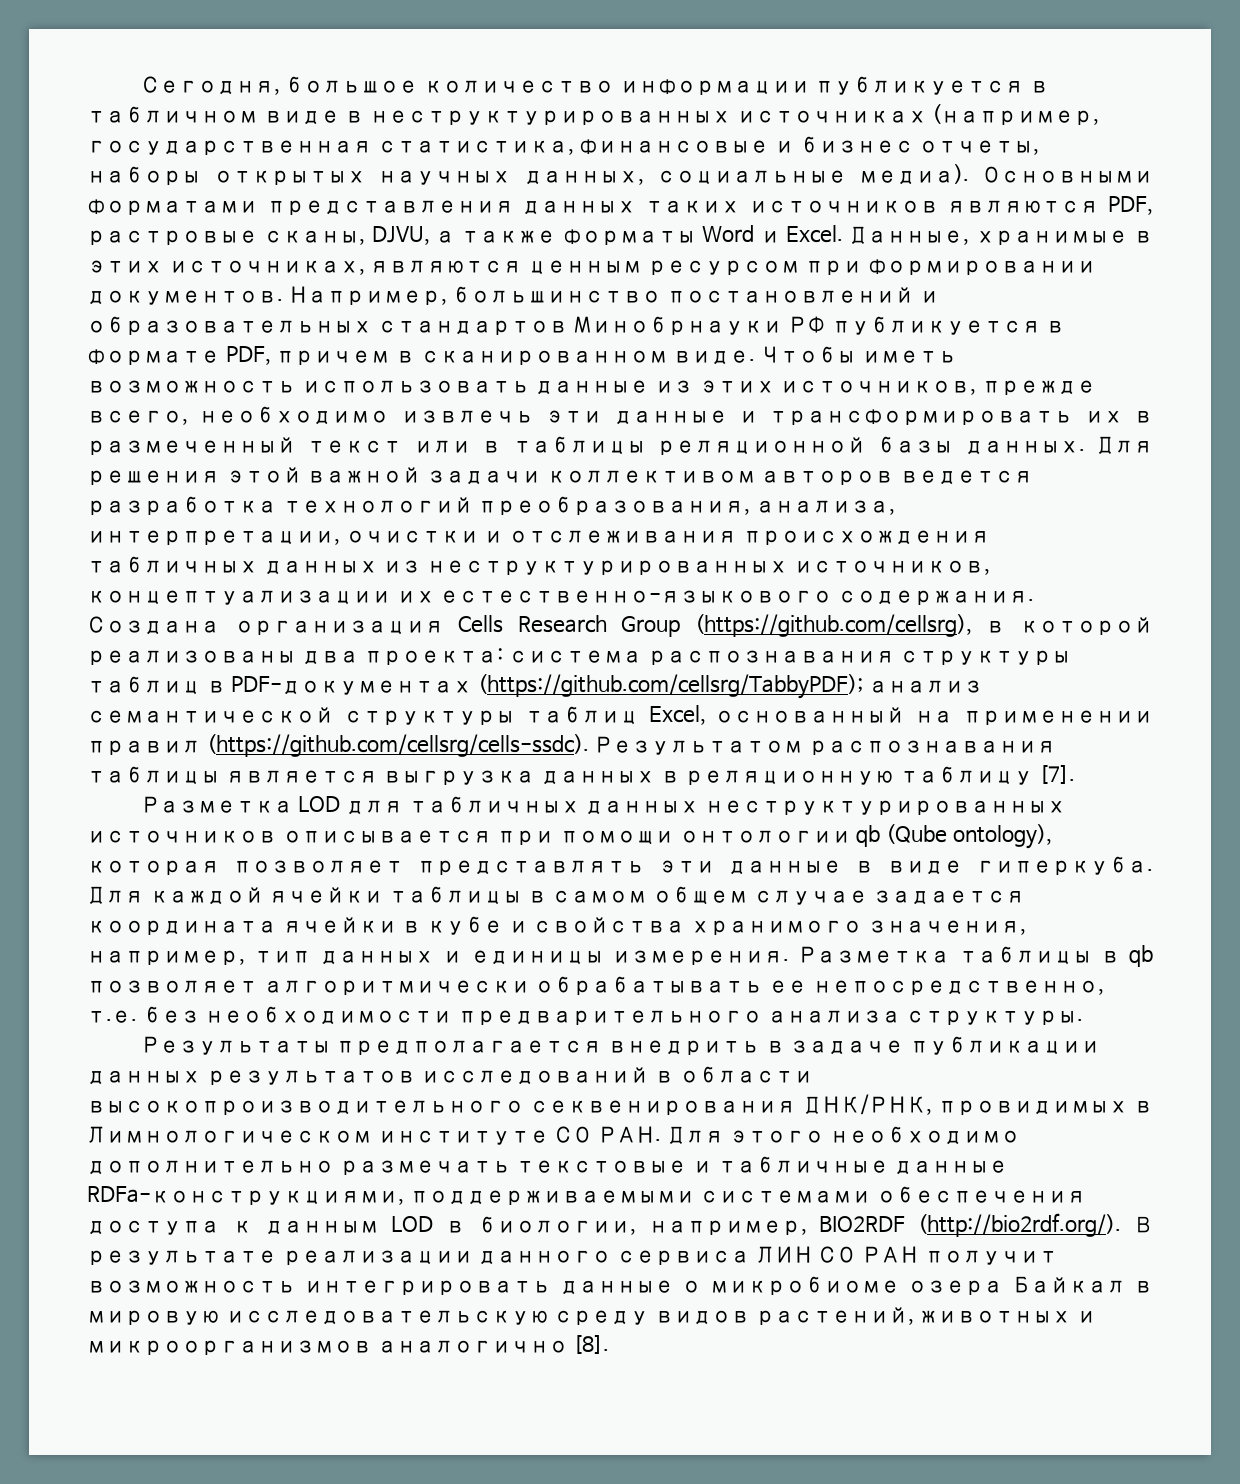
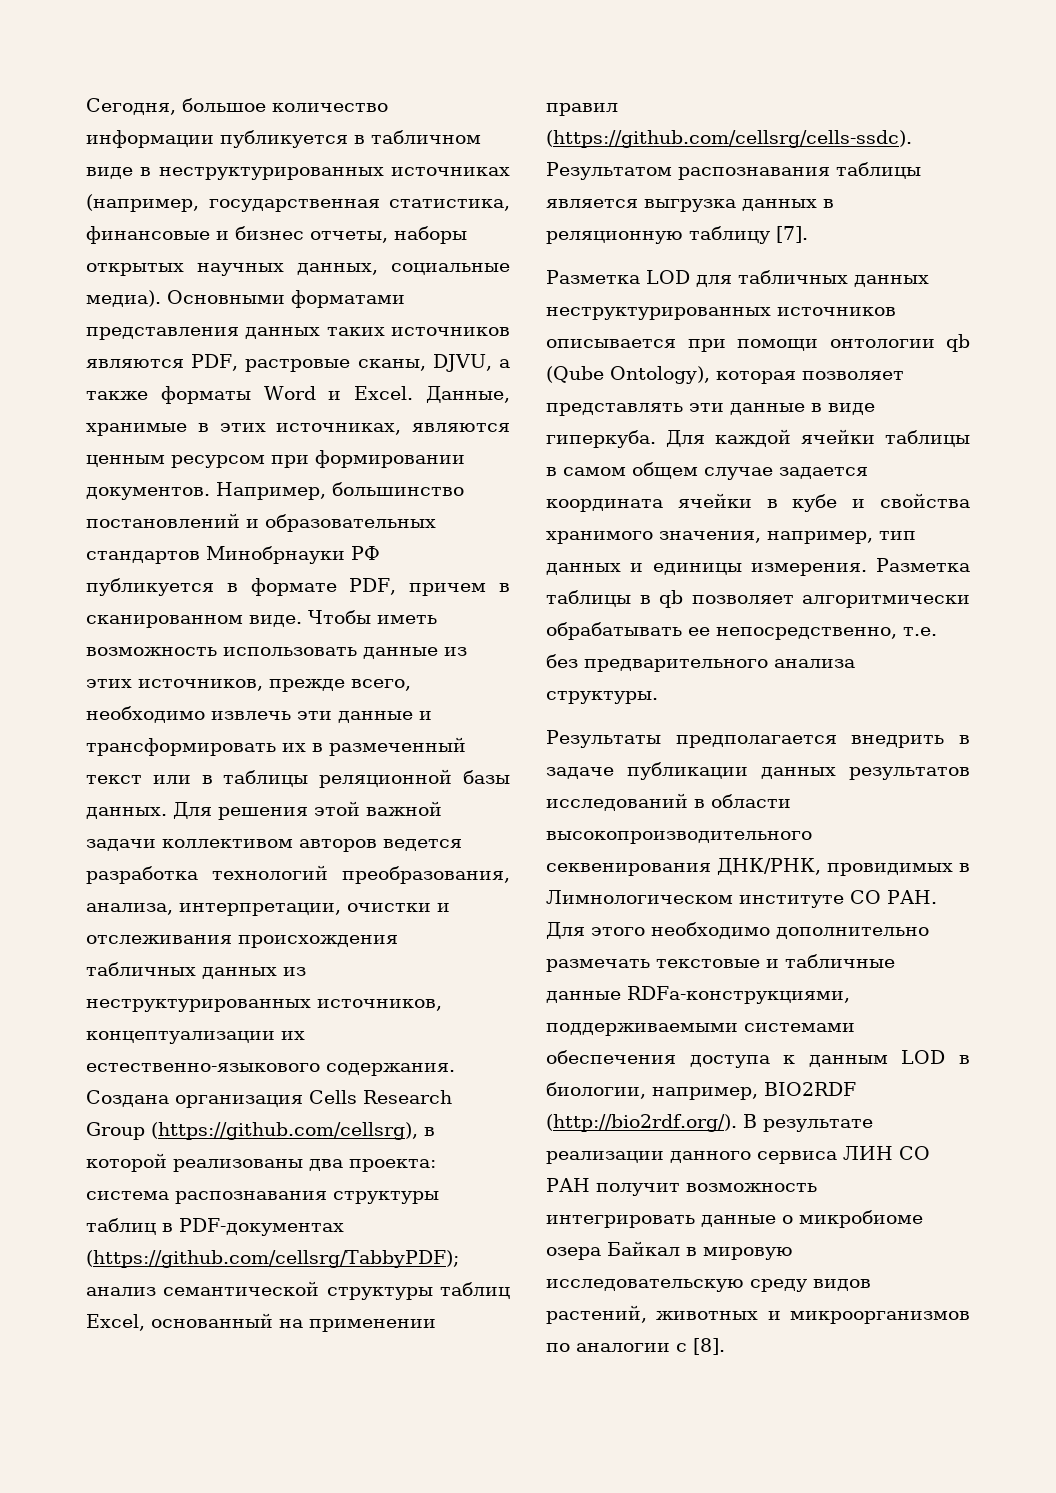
[952,824,1052,849] ontology), -> [610,366,710,384] Ontology),
[205,1006,453,1025] необходимости -> (578, 661) none
[377,1340,568,1353] аналогично -> [546,1343,687,1352] по аналогии с

